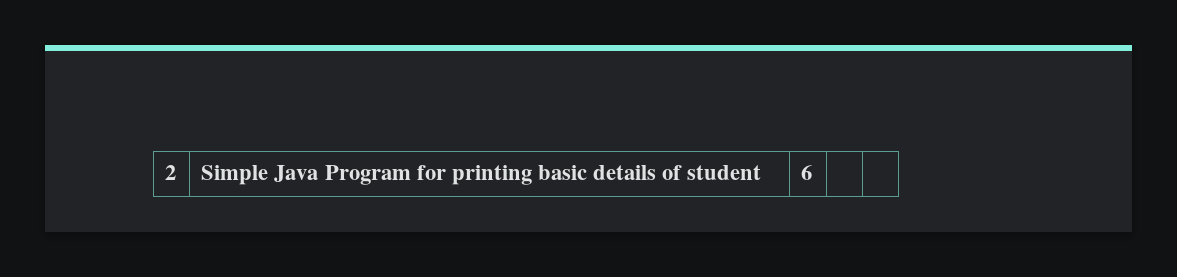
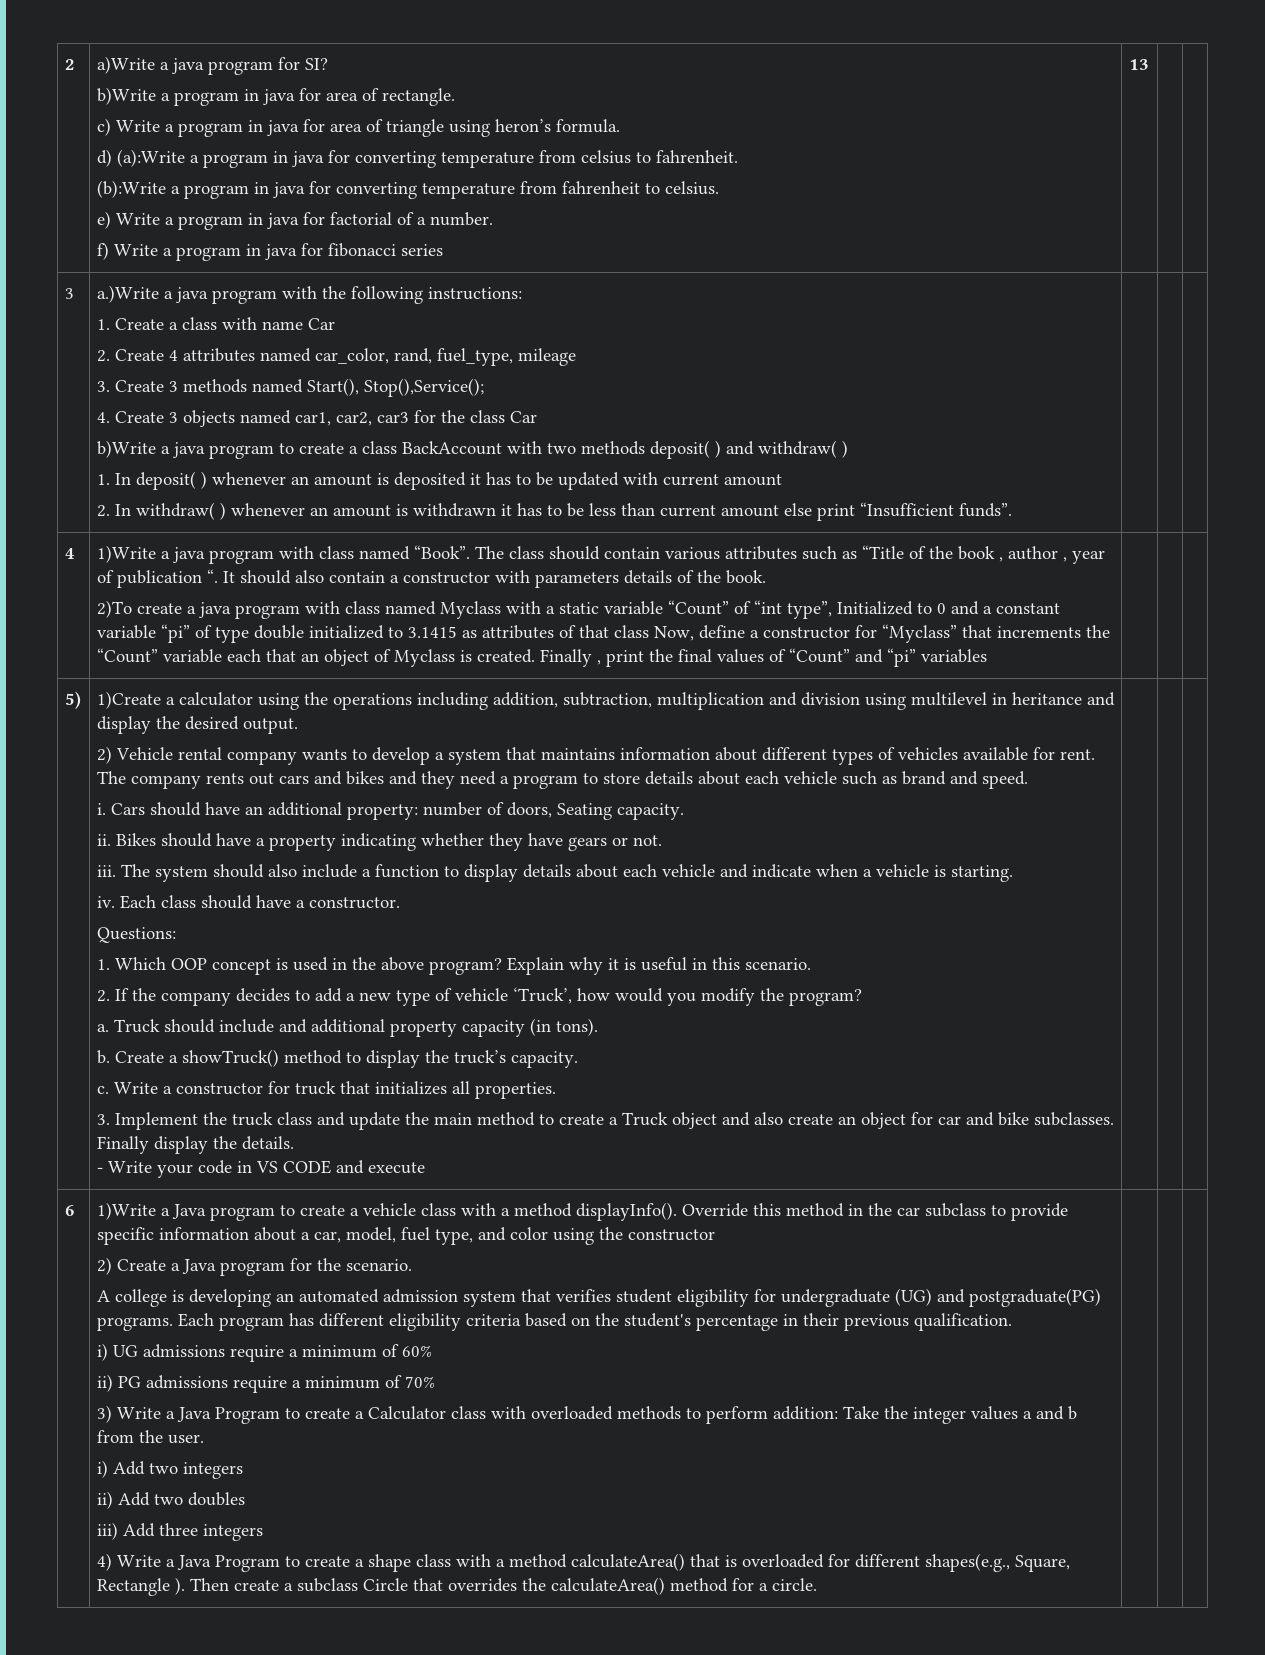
[201,165,761,185] [801,165,813,180] Simple Java Program for printing basic details of student | 6 -> [96,56,328,75] [96,87,455,106] [96,118,620,137] [96,149,738,168] [96,180,719,199] [96,211,493,230] [96,242,443,261] [1128,59,1149,70] [64,288,74,299] [96,285,522,304] [96,317,335,330] [96,348,576,366] [96,378,484,397] [96,410,537,427] [96,440,848,459] [96,471,782,490] [96,502,1012,521] [64,548,75,559] [96,545,1105,564] [96,569,766,588] [96,600,1060,619] [96,624,1110,643] [96,648,987,667] [64,691,81,709] [96,691,1115,710] [96,716,298,734] [96,746,1095,765] [96,771,1028,789] [96,802,684,820] [96,833,662,851] [96,864,1013,882] [96,895,400,909] [96,927,176,943] [96,957,811,975] [96,987,862,1006] [96,1018,598,1037] [96,1049,578,1068] [96,1081,556,1099] [96,1112,1114,1130] [96,1136,294,1154] [96,1160,425,1178] [64,1205,75,1216] [96,1202,1068,1221] [96,1227,715,1245] [96,1257,412,1276] [96,1288,1101,1307] [96,1313,1012,1331] [96,1343,432,1362] [96,1374,435,1393] [96,1405,1077,1424] [96,1430,204,1444] [96,1460,243,1479] [96,1491,245,1509] [96,1522,263,1541] [96,1553,1070,1572] [96,1577,817,1596] a)Write a java program for SI? // b)Write a program in java for area of rectangle. // c) Write a program in java for area of triangle using heron’s formula. // d) (a):Write a program in java for converting temperature from celsius to fahrenheit. // (b):Write a program in java for converting temperature from fahrenheit to celsius. // e) Write a program in java for factorial of a number. // f) Write a program in java for fibonacci series | 13 | | // 3 | a.)Write a java program with the following instructions: // 1. Create a class with name Car // 2. Create 4 attributes named car_color, rand, fuel_type, mileage // 3. Create 3 methods named Start(), Stop(),Service(); // 4. Create 3 objects named car1, car2, car3 for the class Car // b)Write a java program to create a class BackAccount with two methods deposit( ) and withdraw( ) // 1. In deposit( ) whenever an amount is deposited it has to be updated with current amount // 2. In withdraw( ) whenever an amount is withdrawn it has to be less than current amount else print “Insufficient funds”. | | | // 4 | 1)Write a java program with class named “Book”. The class should contain various attributes such as “Title of the book , author , year of publication “. It should also contain a constructor with parameters details of the book. // 2)To create a java program with class named Myclass with a static variable “Count” of “int type”, Initialized to 0 and a constant variable “pi” of type double initialized to 3.1415 as attributes of that class Now, define a constructor for “Myclass” that increments the “Count” variable each that an object of Myclass is created. Finally , print the final values of “Count” and “pi” variables | | | // 5) | 1)Create a calculator using the operations including addition, subtraction, multiplication and division using multilevel in heritance and display the desired output. // 2) Vehicle rental company wants to develop a system that maintains information about different types of vehicles available for rent. The company rents out cars and bikes and they need a program to store details about each vehicle such as brand and speed. // i. Cars should have an additional property: number of doors, Seating capacity. // ii. Bikes should have a property indicating whether they have gears or not. // iii. The system should also include a function to display details about each vehicle and indicate when a vehicle is starting. // iv. Each class should have a constructor. // Questions: // 1. Which OOP concept is used in the above program? Explain why it is useful in this scenario. // 2. If the company decides to add a new type of vehicle ‘Truck’, how would you modify the program? // a. Truck should include and additional property capacity (in tons). // b. Create a showTruck() method to display the truck’s capacity. // c. Write a constructor for truck that initializes all properties. // 3. Implement the truck class and update the main method to create a Truck object and also create an object for car and bike subclasses. Finally display the details. // - Write your code in VS CODE and execute | | | // 6 | 1)Write a Java program to create a vehicle class with a method displayInfo(). Override this method in the car subclass to provide specific information about a car, model, fuel type, and color using the constructor // 2) Create a Java program for the scenario. // A college is developing an automated admission system that verifies student eligibility for undergraduate (UG) and postgraduate(PG) programs. Each program has different eligibility criteria based on the student's percentage in their previous qualification. // i) UG admissions require a minimum of 60% // ii) PG admissions require a minimum of 70% // 3) Write a Java Program to create a Calculator class with overloaded methods to perform addition: Take the integer values a and b from the user. // i) Add two integers // ii) Add two doubles // iii) Add three integers // 4) Write a Java Program to create a shape class with a method calculateArea() that is overloaded for different shapes(e.g., Square, Rectangle ). Then create a subclass Circle that overrides the calculateArea() method for a circle. |

